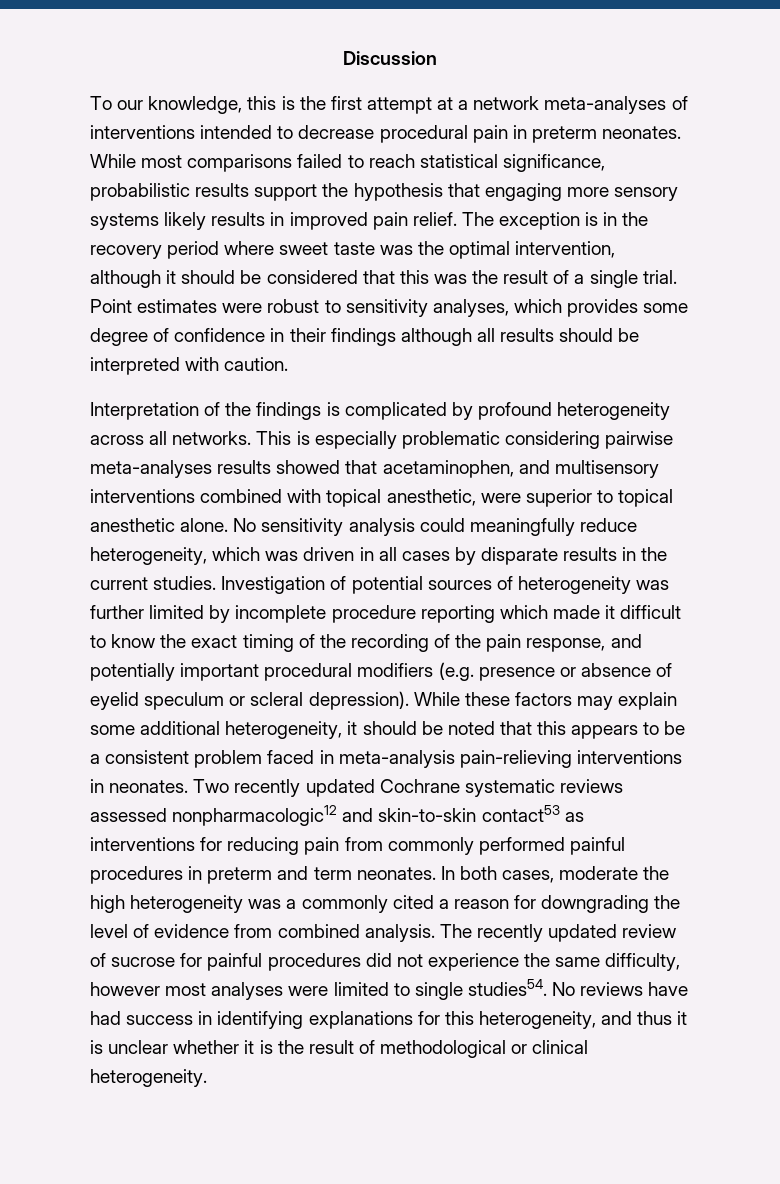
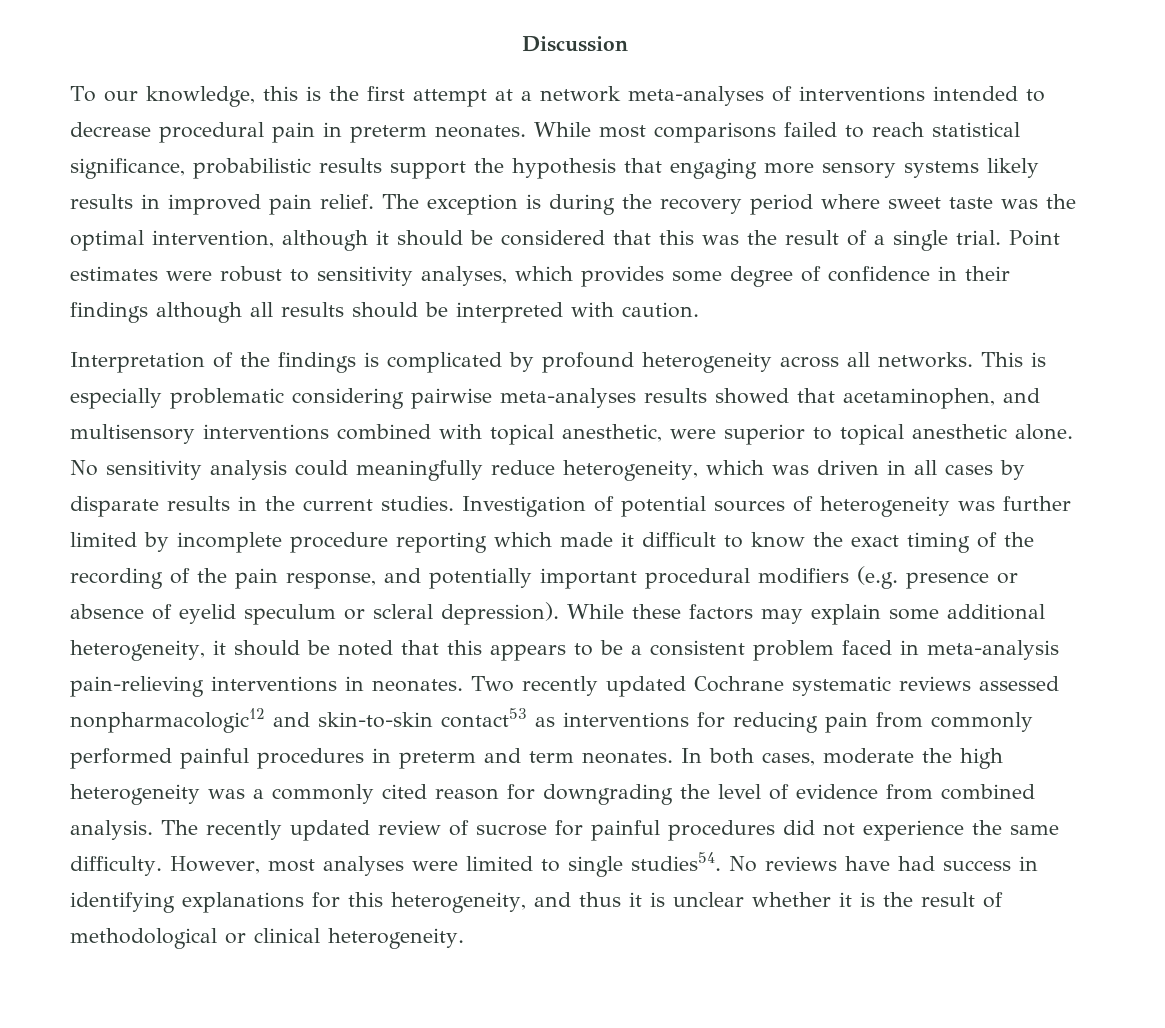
[603,212,618,226] in -> [549,194,615,215] during
[438,899,449,909] a -> (427, 791) none
[605,953,681,971] [90,982,160,996] difficulty, however -> [70,856,260,876] difficulty. However,

